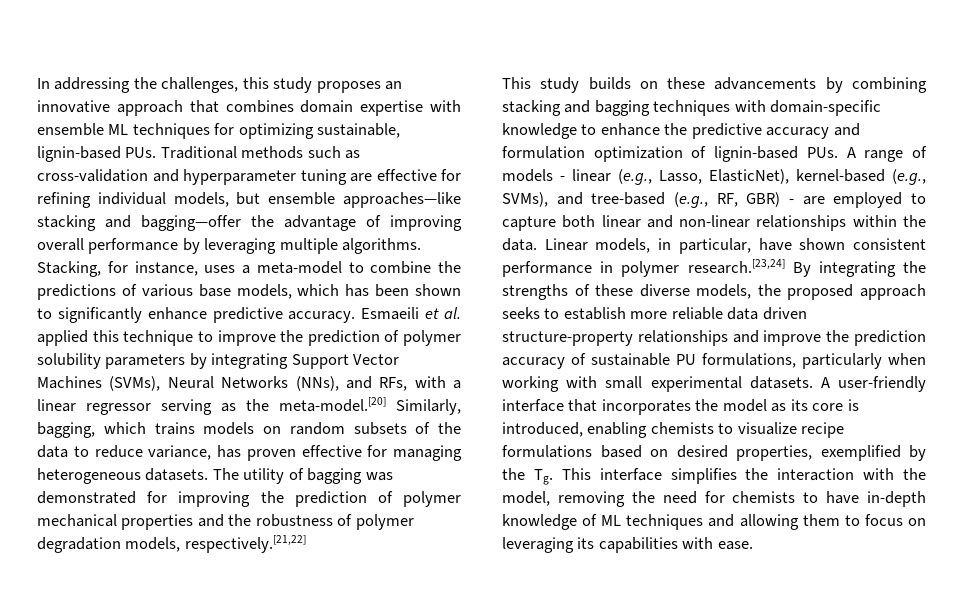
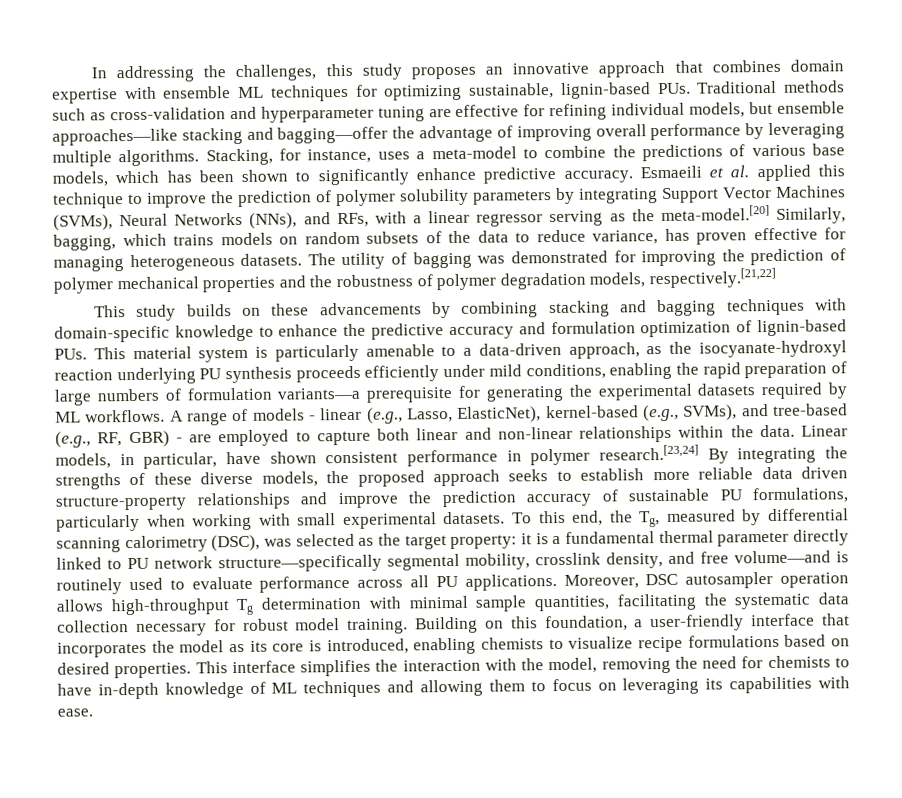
(838, 152) none -> [93,340,847,363] [54,361,848,385] [54,382,849,406] [55,409,166,423] This material system is particularly amenable to a data-driven approach, as the isocyanate-hydroxyl reaction underlying PU synthesis proceeds efficiently under mild conditions, enabling the rapid preparation of large numbers of formulation variants—a prerequisite for generating the experimental datasets required by ML workflows.
[820,377,830,388] A -> [512,508,849,528] [56,529,849,553] [56,550,849,573] [56,571,850,595] [56,592,850,616] [57,615,644,636] To this end, the Tg, measured by differential scanning calorimetry (DSC), was selected as the target property: it is a fundamental thermal parameter directly linked to PU network structure—specifically segmental mobility, crosslink density, and free volume—and is routinely used to evaluate performance across all PU applications. Moreover, DSC autosampler operation allows high-throughput Tg determination with minimal sample quantities, facilitating the systematic data collection necessary for robust model training. Building on this foundation, a
[736,445,926,461] [502,468,553,485] properties, exemplified by the Tg. -> [114,662,192,679] properties.

